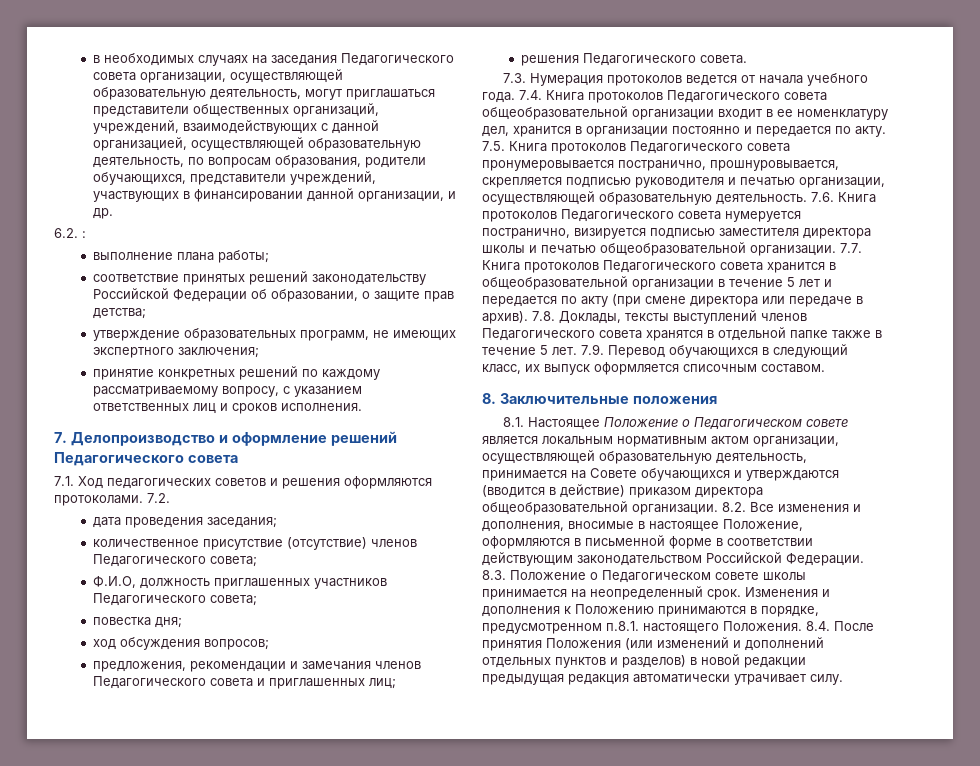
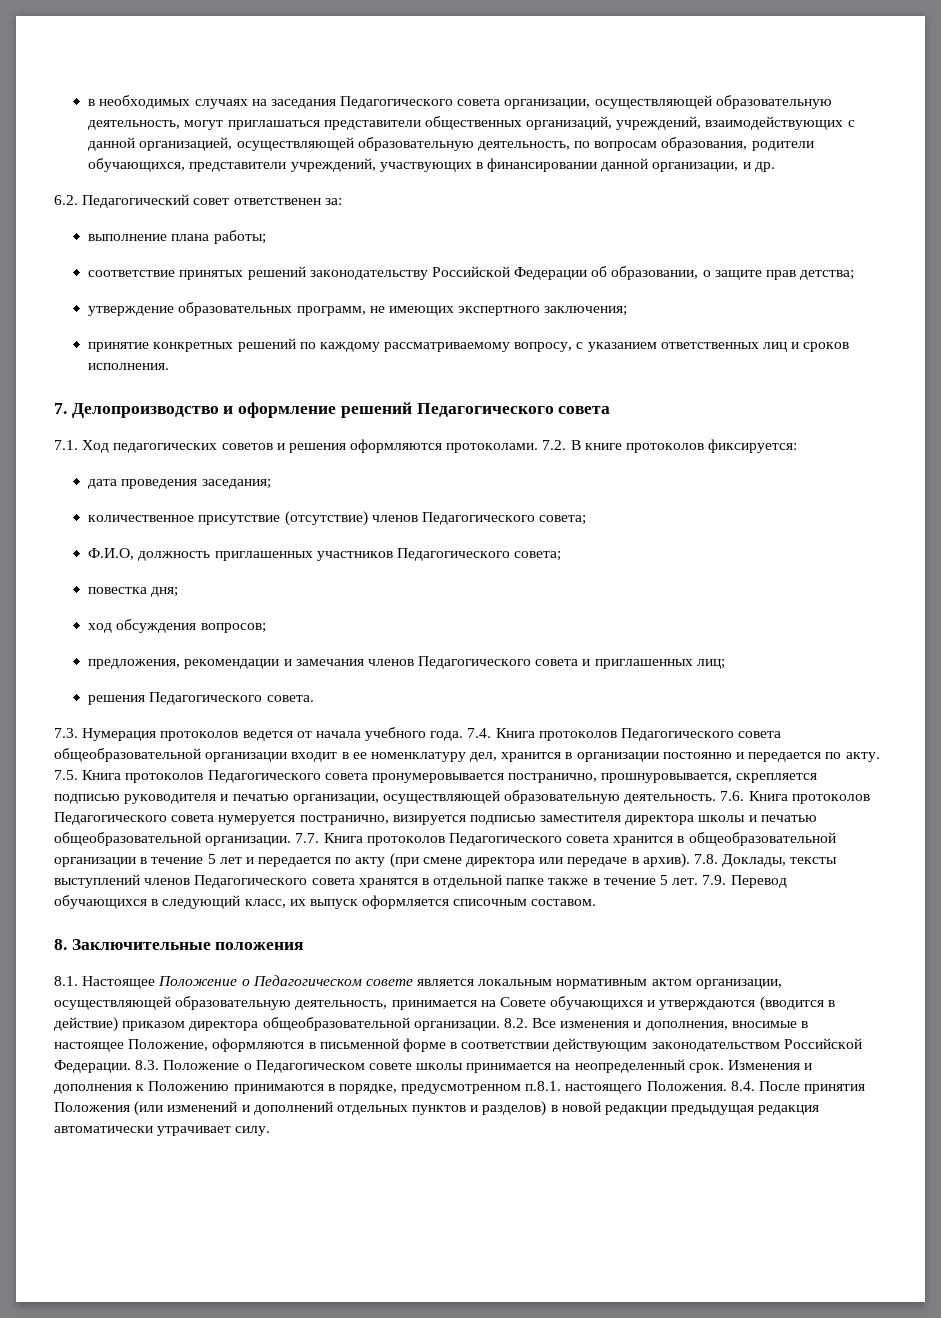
[82,231,86,238] : -> [82,194,342,208] Педагогический совет ответственен за:
(170, 498) none -> [570,439,798,453] В книге протоколов фиксируется:

